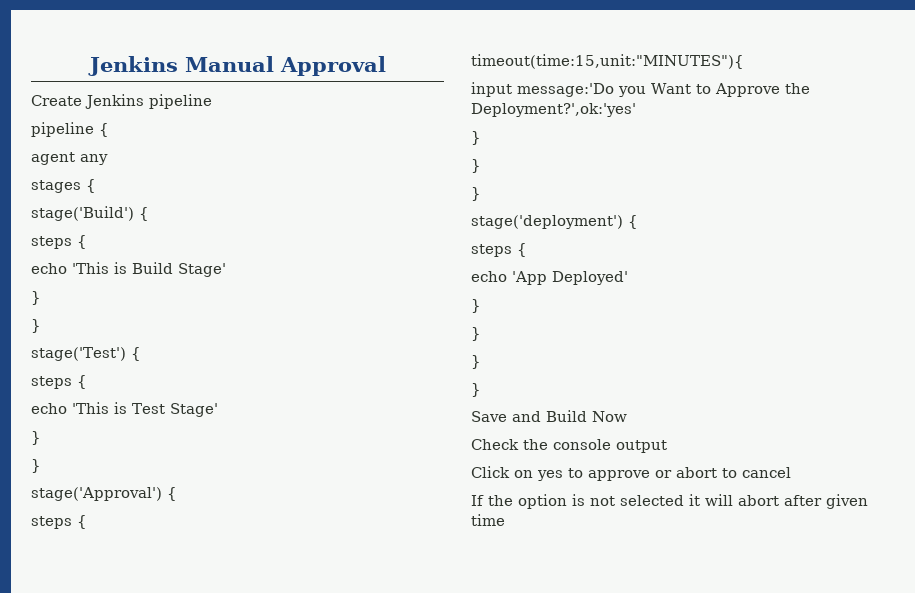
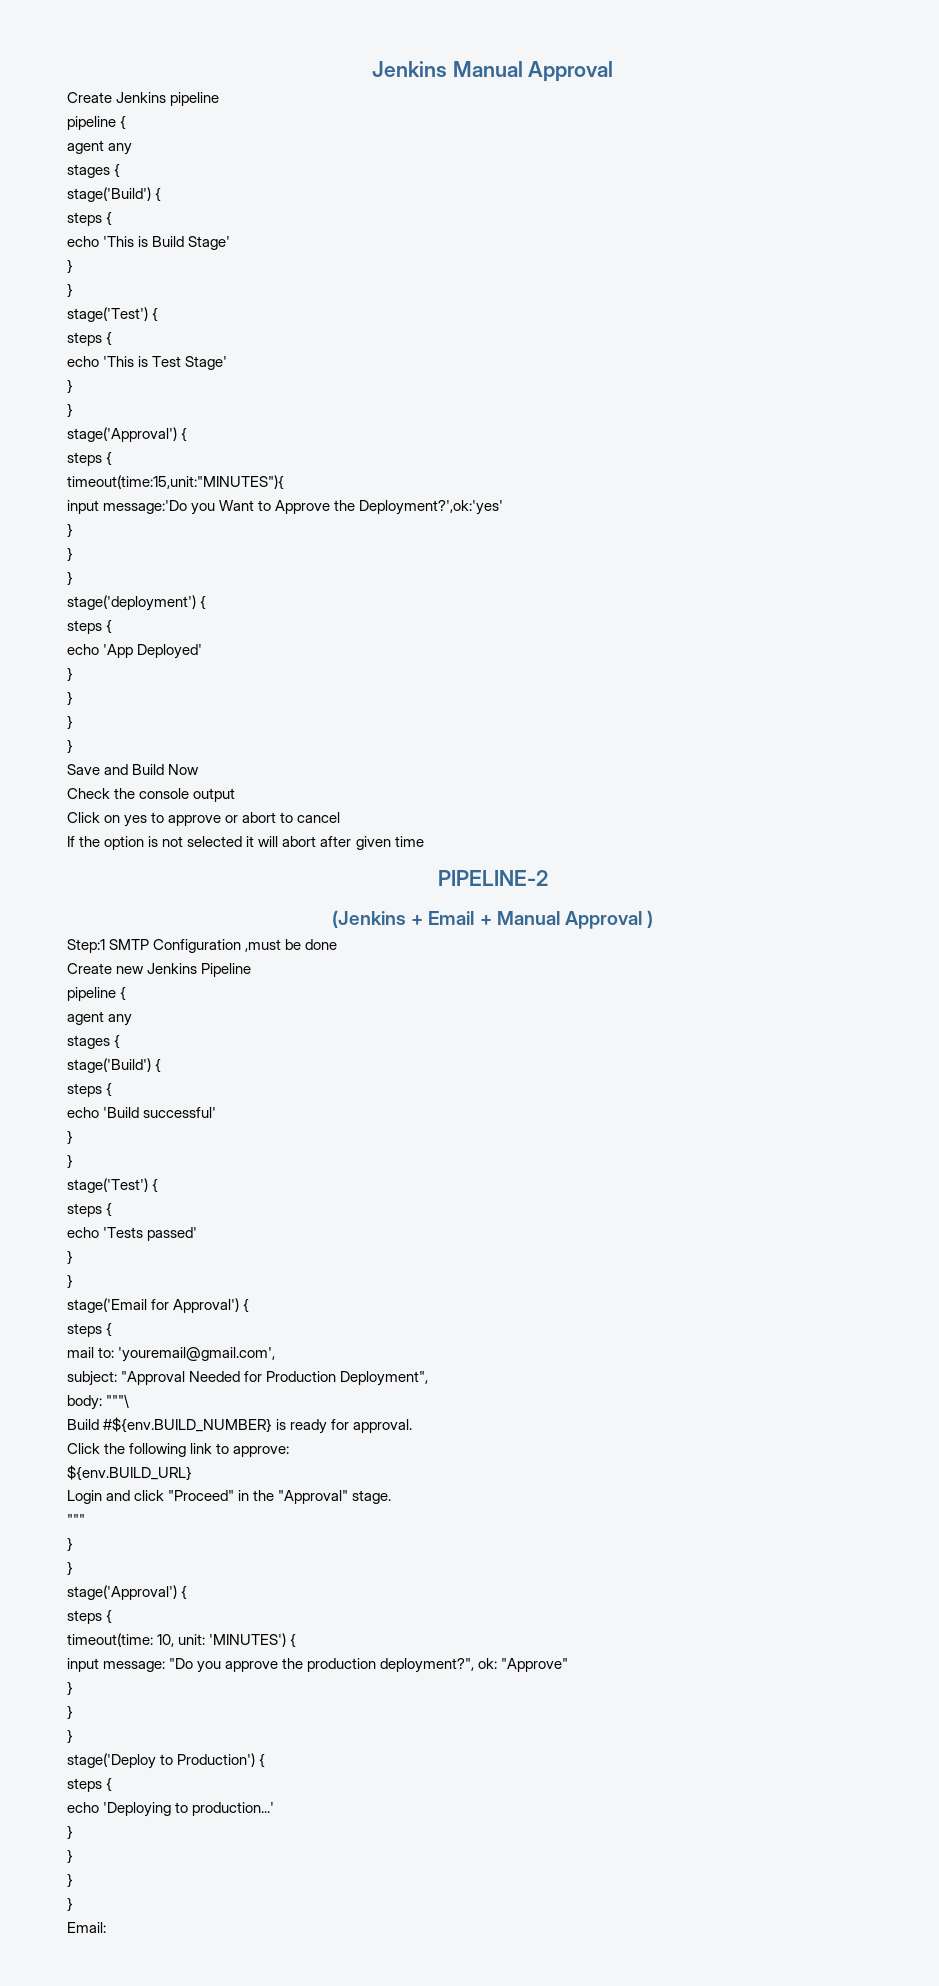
(505, 520) none -> [437,870,548,886] [332,910,653,929] [67,939,338,953] [67,963,252,977] [67,986,127,1001] [67,1011,133,1026] [67,1034,121,1049] [67,1058,162,1073] [67,1082,113,1097] [67,1107,217,1118] [67,1130,73,1145] [67,1154,73,1169] [67,1178,159,1193] [67,1202,113,1217] [67,1227,198,1241] [67,1250,73,1265] [67,1274,73,1289] [67,1298,250,1313] [67,1322,113,1337] [67,1347,276,1362] [67,1371,429,1386] [67,1394,130,1410] [67,1417,413,1434] [67,1443,290,1457] [67,1465,192,1481] [67,1490,392,1504] [67,1514,85,1525] [67,1537,73,1552] [67,1561,73,1576] [67,1585,188,1600] [67,1609,113,1624] [67,1633,297,1648] [67,1658,569,1673] [67,1681,73,1696] [67,1705,73,1720] [67,1729,73,1744] [67,1753,266,1769] [67,1777,113,1792] [67,1802,275,1817] [67,1825,73,1840] [67,1849,73,1864] [67,1873,73,1888] [67,1897,73,1912] [67,1922,106,1933] // PIPELINE-2 // (Jenkins + Email + Manual Approval ) // Step:1 SMTP Configuration ,must be done // Create new Jenkins Pipeline // pipeline { // agent any // stages { // stage('Build') { // steps { // echo 'Build successful' // } // } // stage('Test') { // steps { // echo 'Tests passed' // } // } // stage('Email for Approval') { // steps { // mail to: 'youremail@gmail.com', // subject: "Approval Needed for Production Deployment", // body: """\ // Build #${env.BUILD_NUMBER} is ready for approval. // Click the following link to approve: // ${env.BUILD_URL} // Login and click "Proceed" in the "Approval" stage. // """ // } // } // stage('Approval') { // steps { // timeout(time: 10, unit: 'MINUTES') { // input message: "Do you approve the production deployment?", ok: "Approve" // } // } // } // stage('Deploy to Production') { // steps { // echo 'Deploying to production...' // } // } // } // } // Email:

